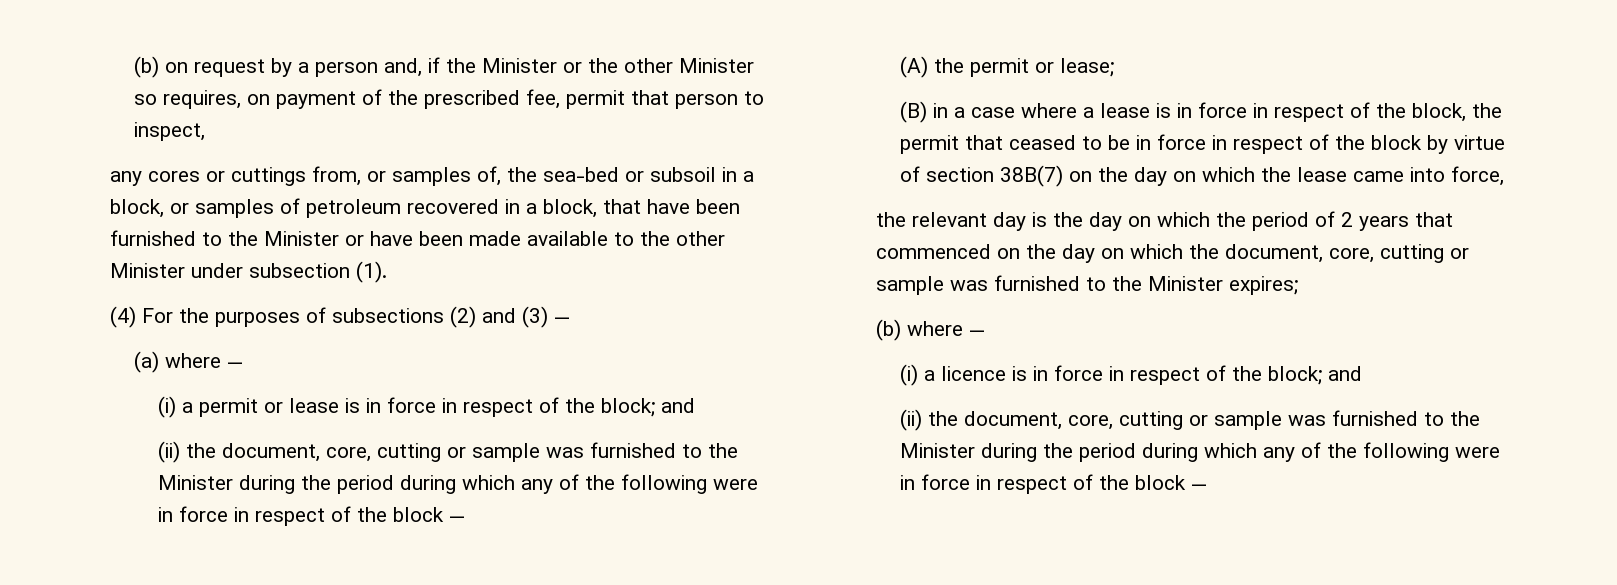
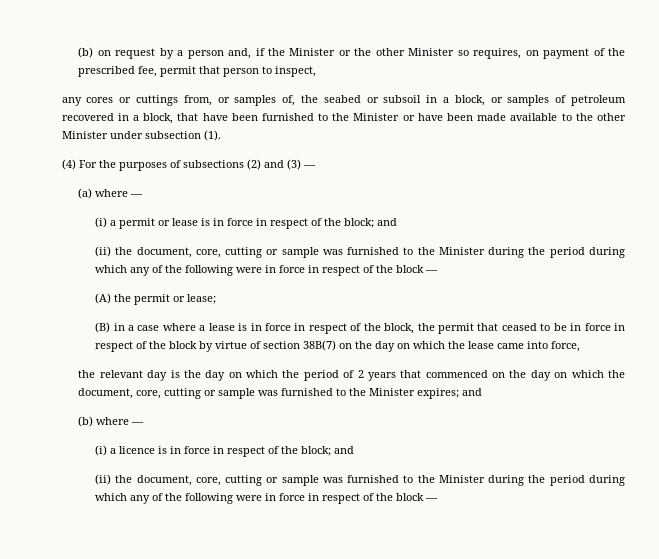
[543,167,620,182] sea-bed -> [323,95,361,103] seabed
(1299, 285) none -> [462,388,483,396] and

